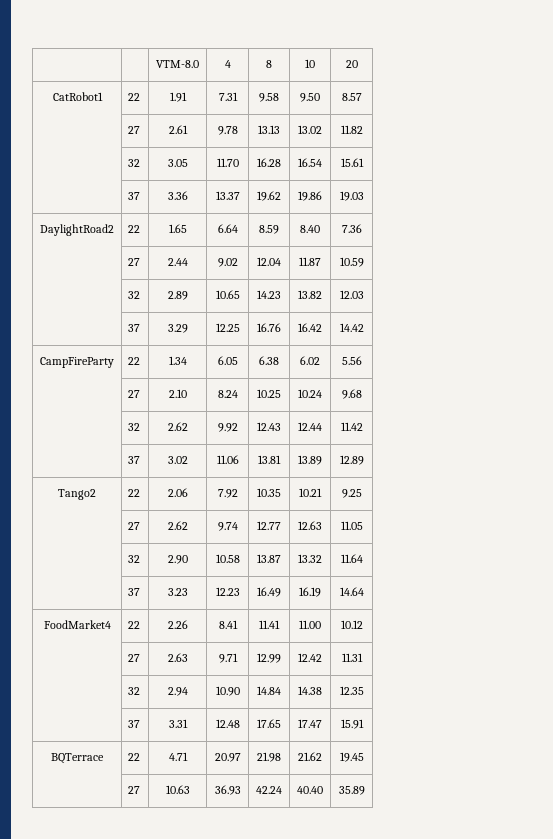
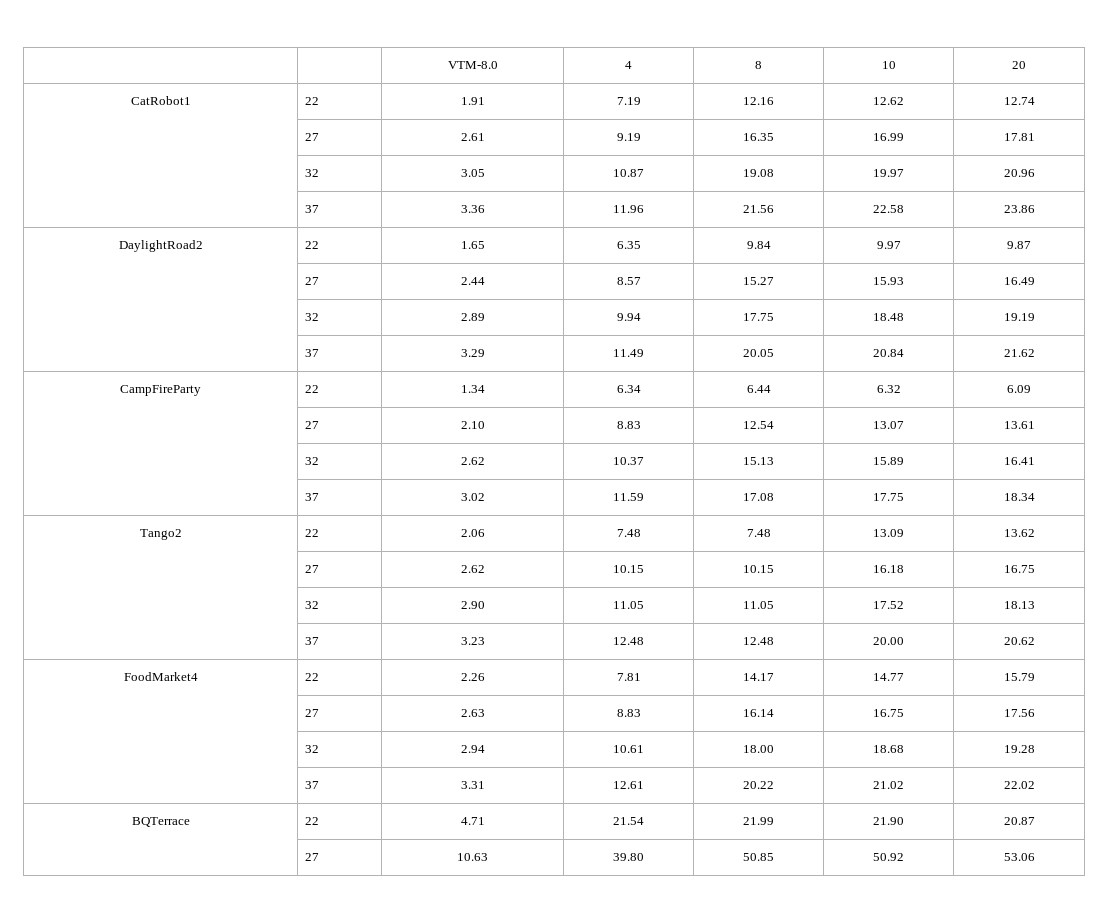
[218,92,238,101] [259,93,279,102] [300,93,320,102] [341,93,362,101] [128,126,141,134] [168,125,188,134] [217,126,238,135] [258,125,280,134] [298,125,322,134] [340,125,363,134] [128,159,141,167] [167,159,188,167] [216,158,239,167] [257,158,281,167] [298,158,322,167] [340,158,364,167] [128,192,141,200] [167,191,188,200] [215,191,240,200] [257,191,281,201] [298,191,322,201] [339,191,364,201] [40,224,114,236] [128,225,141,233] [168,224,187,233] [217,224,238,233] [259,225,279,234] [300,225,320,233] [341,224,362,233] [128,258,141,266] [167,258,188,266] [217,258,238,267] [257,257,281,266] [299,257,321,266] [339,257,364,267] [128,291,141,299] [167,291,188,300] [215,290,240,299] [257,290,281,299] [298,290,322,299] [339,290,364,299] [128,324,141,332] [167,324,188,333] [215,323,240,332] [257,323,281,332] [298,323,322,332] [339,323,364,332] [40,357,114,368] [128,357,141,365] [168,356,187,365] [217,356,238,365] [259,356,279,365] [300,356,320,365] [341,356,362,365] [128,390,141,398] [168,389,187,398] [217,390,238,398] [257,389,281,398] [298,389,322,398] [341,389,362,399] [128,423,141,431] [167,422,188,431] [217,423,238,432] [257,422,281,431] [298,422,322,431] [340,422,363,431] [128,456,141,464] [167,456,188,464] [216,455,239,464] [258,455,281,464] [298,455,322,465] [339,455,364,465] [58,489,96,500] [128,489,141,497] [167,488,188,497] [217,489,238,498] [257,488,281,497] [299,488,322,497] [341,489,362,498] [128,522,141,530] [167,521,188,530] [217,522,238,531] [257,521,281,530] [298,521,322,530] [340,521,363,530] [128,555,141,563] [167,555,188,564] [215,554,240,563] [257,554,281,563] [298,554,322,563] [340,554,363,563] [128,588,141,596] [167,588,188,596] [215,587,240,596] [257,587,281,597] [299,587,321,597] [339,587,364,596] [43,620,111,629] [128,621,141,629] [167,620,188,629] [218,620,238,629] [259,620,280,629] [299,620,321,629] [340,620,363,629] [128,654,141,662] [167,653,188,662] [218,653,238,663] [257,653,281,663] [298,653,322,662] [341,653,363,662] [128,687,141,695] [167,687,188,696] [215,686,240,696] [257,686,281,695] [298,686,322,695] [339,686,364,695] [128,720,141,728] [168,719,188,728] [215,719,240,728] [257,719,281,728] [298,719,322,728] [340,719,364,729] [51,753,104,764] [128,753,141,761] [168,752,188,761] [214,753,241,762] [257,752,281,762] [298,752,322,761] [339,752,364,762] [128,786,141,794] [165,785,190,794] [214,785,241,795] [256,786,282,794] [297,786,323,794] [338,786,365,795] 7.31 | 9.58 | 9.50 | 8.57 // | 27 | 2.61 | 9.78 | 13.13 | 13.02 | 11.82 // | 32 | 3.05 | 11.70 | 16.28 | 16.54 | 15.61 // | 37 | 3.36 | 13.37 | 19.62 | 19.86 | 19.03 // DaylightRoad2 | 22 | 1.65 | 6.64 | 8.59 | 8.40 | 7.36 // | 27 | 2.44 | 9.02 | 12.04 | 11.87 | 10.59 // | 32 | 2.89 | 10.65 | 14.23 | 13.82 | 12.03 // | 37 | 3.29 | 12.25 | 16.76 | 16.42 | 14.42 // CampFireParty | 22 | 1.34 | 6.05 | 6.38 | 6.02 | 5.56 // | 27 | 2.10 | 8.24 | 10.25 | 10.24 | 9.68 // | 32 | 2.62 | 9.92 | 12.43 | 12.44 | 11.42 // | 37 | 3.02 | 11.06 | 13.81 | 13.89 | 12.89 // Tango2 | 22 | 2.06 | 7.92 | 10.35 | 10.21 | 9.25 // | 27 | 2.62 | 9.74 | 12.77 | 12.63 | 11.05 // | 32 | 2.90 | 10.58 | 13.87 | 13.32 | 11.64 // | 37 | 3.23 | 12.23 | 16.49 | 16.19 | 14.64 // FoodMarket4 | 22 | 2.26 | 8.41 | 11.41 | 11.00 | 10.12 // | 27 | 2.63 | 9.71 | 12.99 | 12.42 | 11.31 // | 32 | 2.94 | 10.90 | 14.84 | 14.38 | 12.35 // | 37 | 3.31 | 12.48 | 17.65 | 17.47 | 15.91 // BQTerrace | 22 | 4.71 | 20.97 | 21.98 | 21.62 | 19.45 // | 27 | 10.63 | 36.93 | 42.24 | 40.40 | 35.89 -> [616,97,641,105] [743,97,774,105] [873,97,904,105] [1003,97,1035,105] [304,133,319,141] [460,133,485,141] [616,133,641,141] [743,133,774,141] [873,133,904,141] [1003,133,1035,141] [304,169,319,177] [460,169,485,177] [613,169,644,177] [743,169,774,177] [873,169,904,177] [1003,169,1035,177] [304,205,319,213] [460,205,485,213] [613,205,644,213] [743,205,774,213] [873,205,904,213] [1003,205,1035,213] [118,240,203,252] [304,241,319,249] [460,241,485,249] [616,241,641,249] [746,241,771,249] [876,241,901,249] [1007,241,1031,249] [304,277,319,285] [460,277,485,285] [616,277,641,285] [743,277,774,285] [873,277,904,285] [1003,277,1035,285] [304,313,319,321] [460,313,485,321] [616,313,641,321] [743,313,774,321] [873,313,904,321] [1003,313,1035,321] [304,349,319,357] [460,349,485,357] [613,349,644,357] [743,349,774,357] [873,349,904,357] [1003,349,1035,357] [120,385,201,396] [304,385,319,393] [460,385,485,393] [616,385,641,393] [746,385,771,393] [876,385,901,393] [1007,385,1031,393] [304,421,319,429] [460,421,485,429] [616,421,641,429] [743,421,774,429] [873,421,904,429] [1003,421,1035,429] [304,457,319,465] [460,457,485,465] [613,457,644,465] [743,457,774,465] [873,457,904,465] [1003,457,1035,465] [304,493,319,501] [460,493,485,501] [613,493,644,501] [743,493,774,501] [873,493,904,501] [1003,493,1035,501] [139,529,182,540] [304,529,319,537] [460,529,485,537] [616,529,641,537] [746,529,771,537] [873,529,904,537] [1003,529,1035,537] [304,565,319,573] [460,565,485,573] [613,565,644,573] [743,565,774,573] [873,565,904,573] [1003,565,1035,573] [304,601,319,609] [460,601,485,609] [613,601,644,609] [743,601,774,609] [873,601,904,609] [1003,601,1035,609] [304,637,319,645] [460,637,485,645] [613,637,644,645] [743,637,774,645] [873,637,904,645] [1003,637,1035,645] [123,672,198,681] [304,673,319,681] [460,673,485,681] [616,673,641,681] [743,673,774,681] [873,673,904,681] [1003,673,1035,681] [304,709,319,717] [460,709,485,717] [616,709,641,717] [743,709,774,717] [873,709,904,717] [1003,709,1035,717] [304,745,319,753] [460,745,485,753] [613,745,644,753] [743,745,774,753] [873,745,904,753] [1003,745,1035,753] [304,781,319,789] [460,781,485,789] [613,781,644,789] [743,781,774,789] [873,781,904,789] [1003,781,1035,789] [131,817,190,827] [304,817,319,825] [460,817,485,825] [613,817,644,825] [743,817,774,825] [873,817,904,825] [1003,817,1035,825] [304,853,319,861] [457,853,488,861] [613,853,644,861] [743,853,774,861] [873,853,904,861] [1003,853,1035,861] 7.19 | 12.16 | 12.62 | 12.74 // | 27 | 2.61 | 9.19 | 16.35 | 16.99 | 17.81 // | 32 | 3.05 | 10.87 | 19.08 | 19.97 | 20.96 // | 37 | 3.36 | 11.96 | 21.56 | 22.58 | 23.86 // DaylightRoad2 | 22 | 1.65 | 6.35 | 9.84 | 9.97 | 9.87 // | 27 | 2.44 | 8.57 | 15.27 | 15.93 | 16.49 // | 32 | 2.89 | 9.94 | 17.75 | 18.48 | 19.19 // | 37 | 3.29 | 11.49 | 20.05 | 20.84 | 21.62 // CampFireParty | 22 | 1.34 | 6.34 | 6.44 | 6.32 | 6.09 // | 27 | 2.10 | 8.83 | 12.54 | 13.07 | 13.61 // | 32 | 2.62 | 10.37 | 15.13 | 15.89 | 16.41 // | 37 | 3.02 | 11.59 | 17.08 | 17.75 | 18.34 // Tango2 | 22 | 2.06 | 7.48 | 7.48 | 13.09 | 13.62 // | 27 | 2.62 | 10.15 | 10.15 | 16.18 | 16.75 // | 32 | 2.90 | 11.05 | 11.05 | 17.52 | 18.13 // | 37 | 3.23 | 12.48 | 12.48 | 20.00 | 20.62 // FoodMarket4 | 22 | 2.26 | 7.81 | 14.17 | 14.77 | 15.79 // | 27 | 2.63 | 8.83 | 16.14 | 16.75 | 17.56 // | 32 | 2.94 | 10.61 | 18.00 | 18.68 | 19.28 // | 37 | 3.31 | 12.61 | 20.22 | 21.02 | 22.02 // BQTerrace | 22 | 4.71 | 21.54 | 21.99 | 21.90 | 20.87 // | 27 | 10.63 | 39.80 | 50.85 | 50.92 | 53.06

